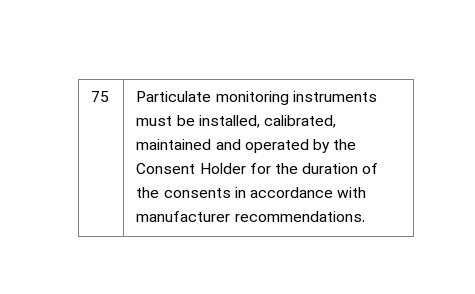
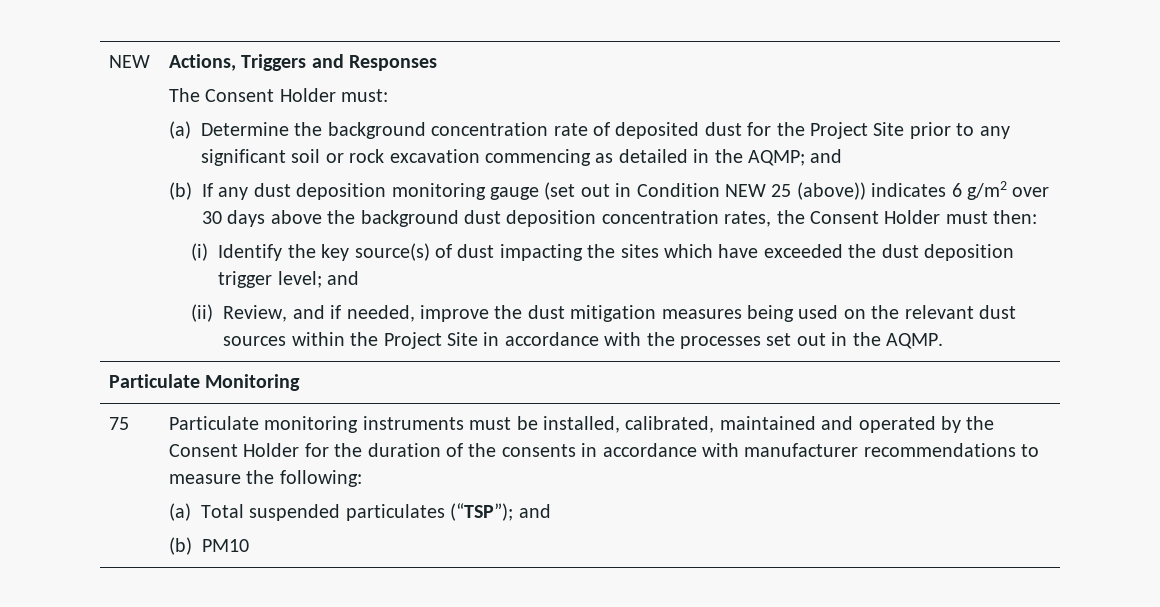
(91, 96) none -> [109,55,151,68] [169,54,438,71] [169,88,389,102] [169,121,1010,139] [201,149,843,166] [169,181,1050,200] [202,210,1038,227] [191,243,1014,261] [218,271,360,288] [191,304,1016,322] [223,332,943,349] [109,374,301,391] NEW | Actions, Triggers and Responses // The Consent Holder must: // (a) Determine the background concentration rate of deposited dust for the Project Site prior to any significant soil or rock excavation commencing as detailed in the AQMP; and // (b) If any dust deposition monitoring gauge (set out in Condition NEW 25 (above)) indicates 6 g/m2 over 30 days above the background dust deposition concentration rates, the Consent Holder must then: // (i) Identify the key source(s) of dust impacting the sites which have exceeded the dust deposition trigger level; and // (ii) Review, and if needed, improve the dust mitigation measures being used on the relevant dust sources within the Project Site in accordance with the processes set out in the AQMP. // Particulate Monitoring //
[234,211,365,222] recommendations. -> [863,443,1040,457] [169,470,362,487] [169,503,551,521] [169,537,250,555] recommendations to measure the following: // (a) Total suspended particulates (“TSP”); and // (b) PM10

